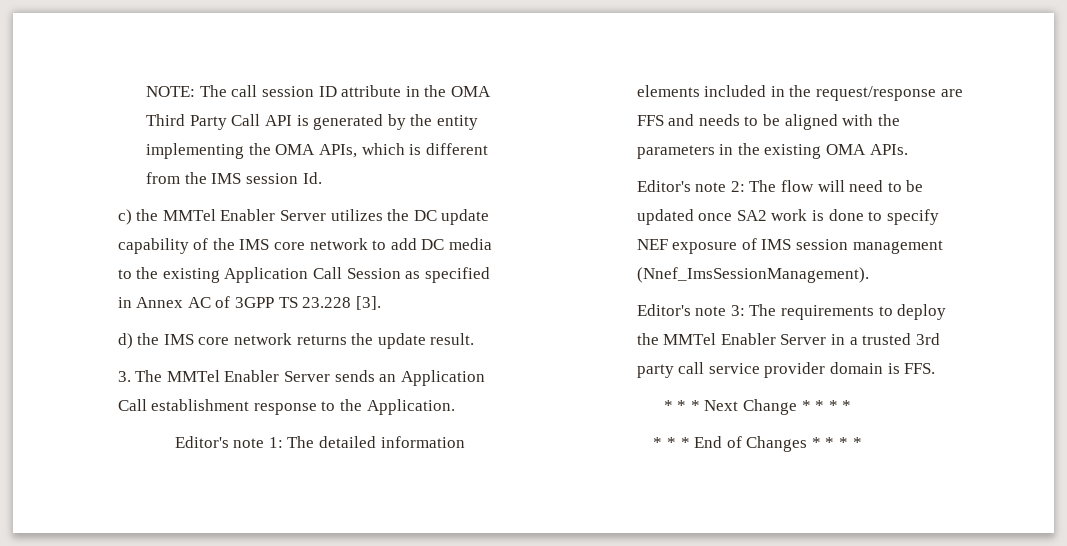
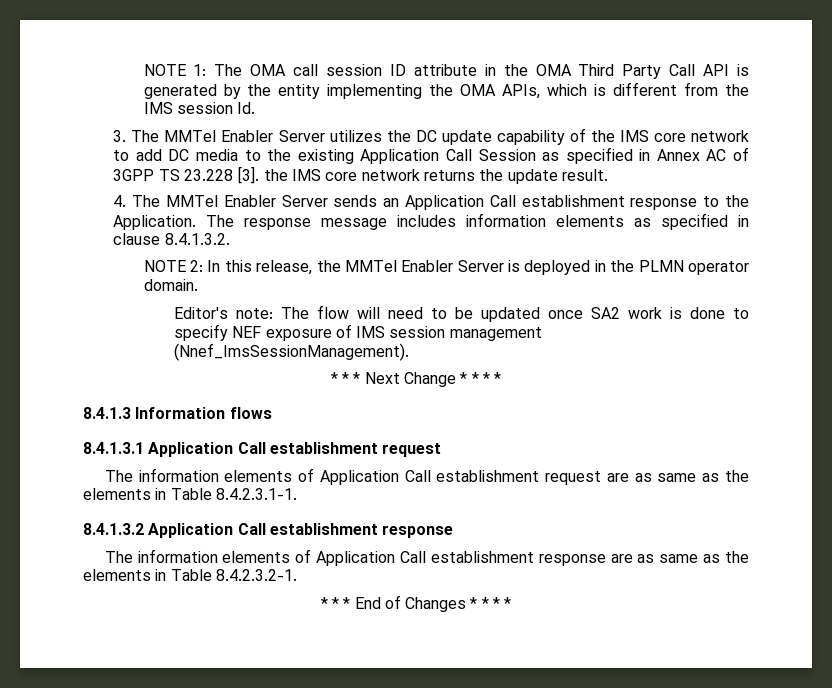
[146,85,227,97] NOTE: The -> [143,64,287,76] NOTE 1: The OMA
[117,209,159,225] c) the -> [113,130,160,142] 3. The
[117,333,133,349] // d) -> (260, 175) none
[117,371,131,382] 3. -> [113,195,127,207] 4.
[174,436,465,448] [636,85,963,101] [636,114,900,130] [636,143,908,159] [636,180,745,192] // Editor's note 1: The detailed information elements included in the request/response are FFS and needs to be aligned with the parameters in the existing OMA APIs. // Editor's note 2: -> [206,213,749,230] [113,233,230,245] [143,260,749,275] [143,279,198,291] [173,307,273,319] The response message includes information elements as specified in clause 8.4.1.3.2. // NOTE 2: In this release, the MMTel Enabler Server is deployed in the PLMN operator domain. // Editor's note:
[636,304,947,320] [636,333,940,345] [636,362,936,378] // Editor's note 3: The requirements to deploy the MMTel Enabler Server in a trusted 3rd party call service provider domain is FFS. -> (409, 352) none
(852, 405) none -> [83,407,272,419] [83,442,442,457] [104,468,750,485] [83,488,297,500] [83,523,454,538] [104,549,749,566] [83,569,297,581] // 8.4.1.3 Information flows // 8.4.1.3.1 Application Call establishment request // The information elements of Application Call establishment request are as same as the elements in Table 8.4.2.3.1-1. // 8.4.1.3.2 Application Call establishment response // The information elements of Application Call establishment response are as same as the elements in Table 8.4.2.3.2-1.

